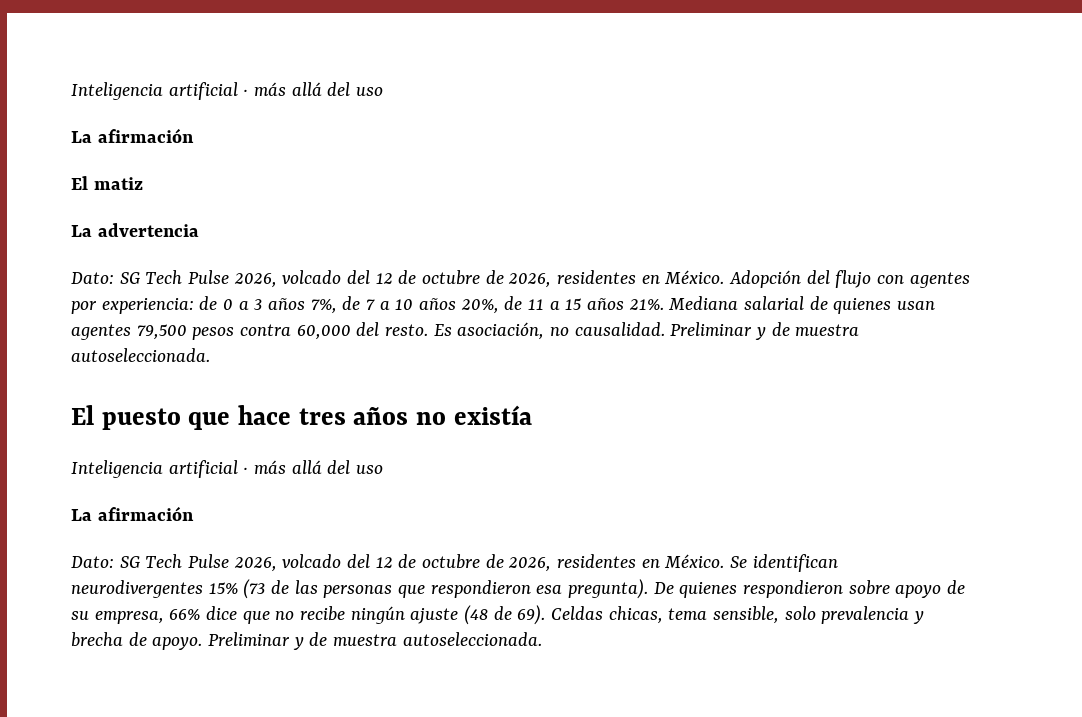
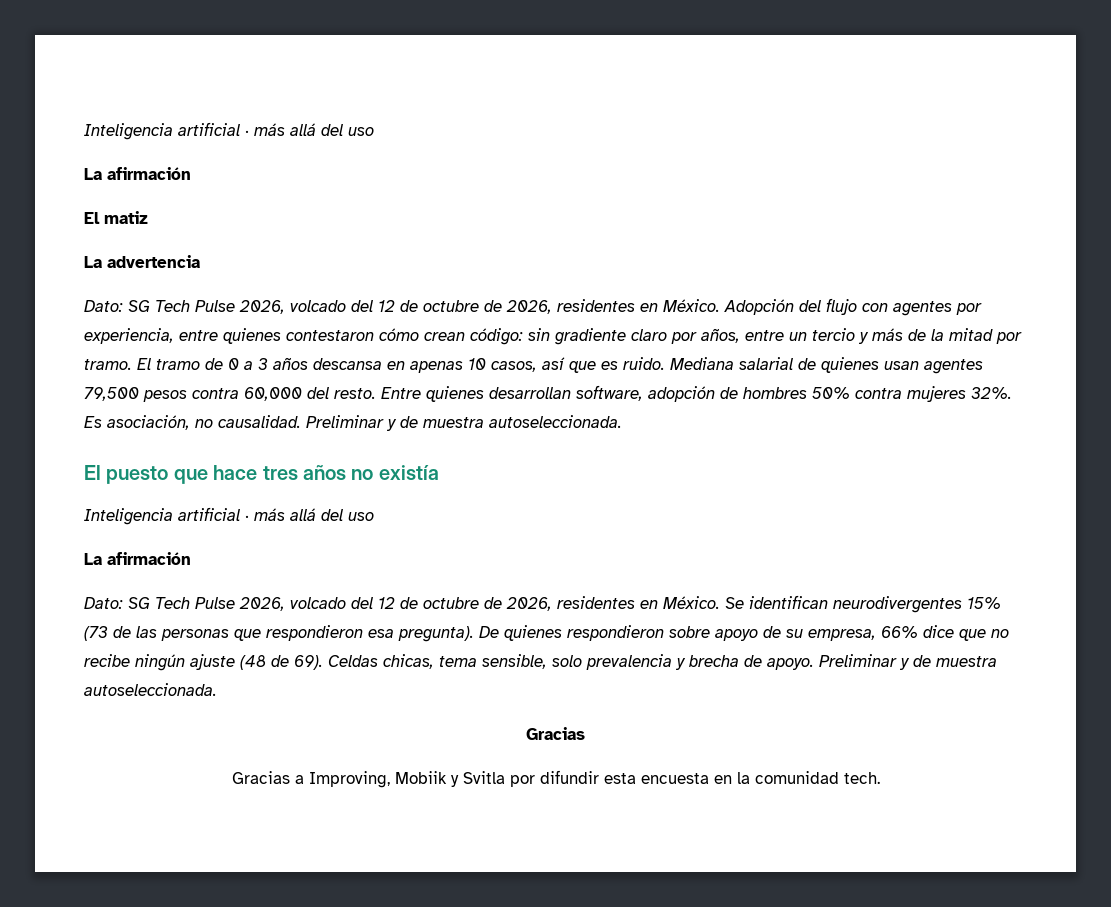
[101,298,194,314] experiencia: -> [84,328,1022,345] [84,358,200,370] experiencia, entre quienes contestaron cómo crean código: sin gradiente claro por años, entre un tercio y más de la mitad por tramo. El tramo
[310,296,664,314] 7%, de 7 a 10 años 20%, de 11 a 15 años 21%. -> [313,357,665,373] descansa en apenas 10 casos, así que es ruido.
(429, 330) none -> [381,385,1012,402] Entre quienes desarrollan software, adopción de hombres 50% contra mujeres 32%.
(542, 639) none -> [526,727,585,740] [231,770,880,788] // Gracias // Gracias a Improving, Mobiik y Svitla por difundir esta encuesta en la comunidad tech.

